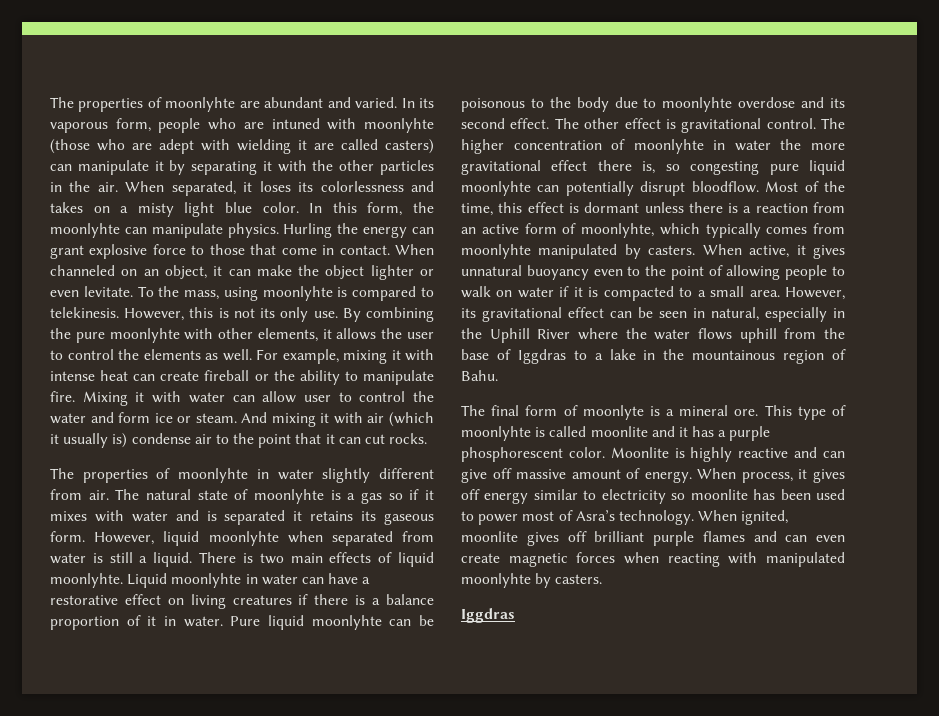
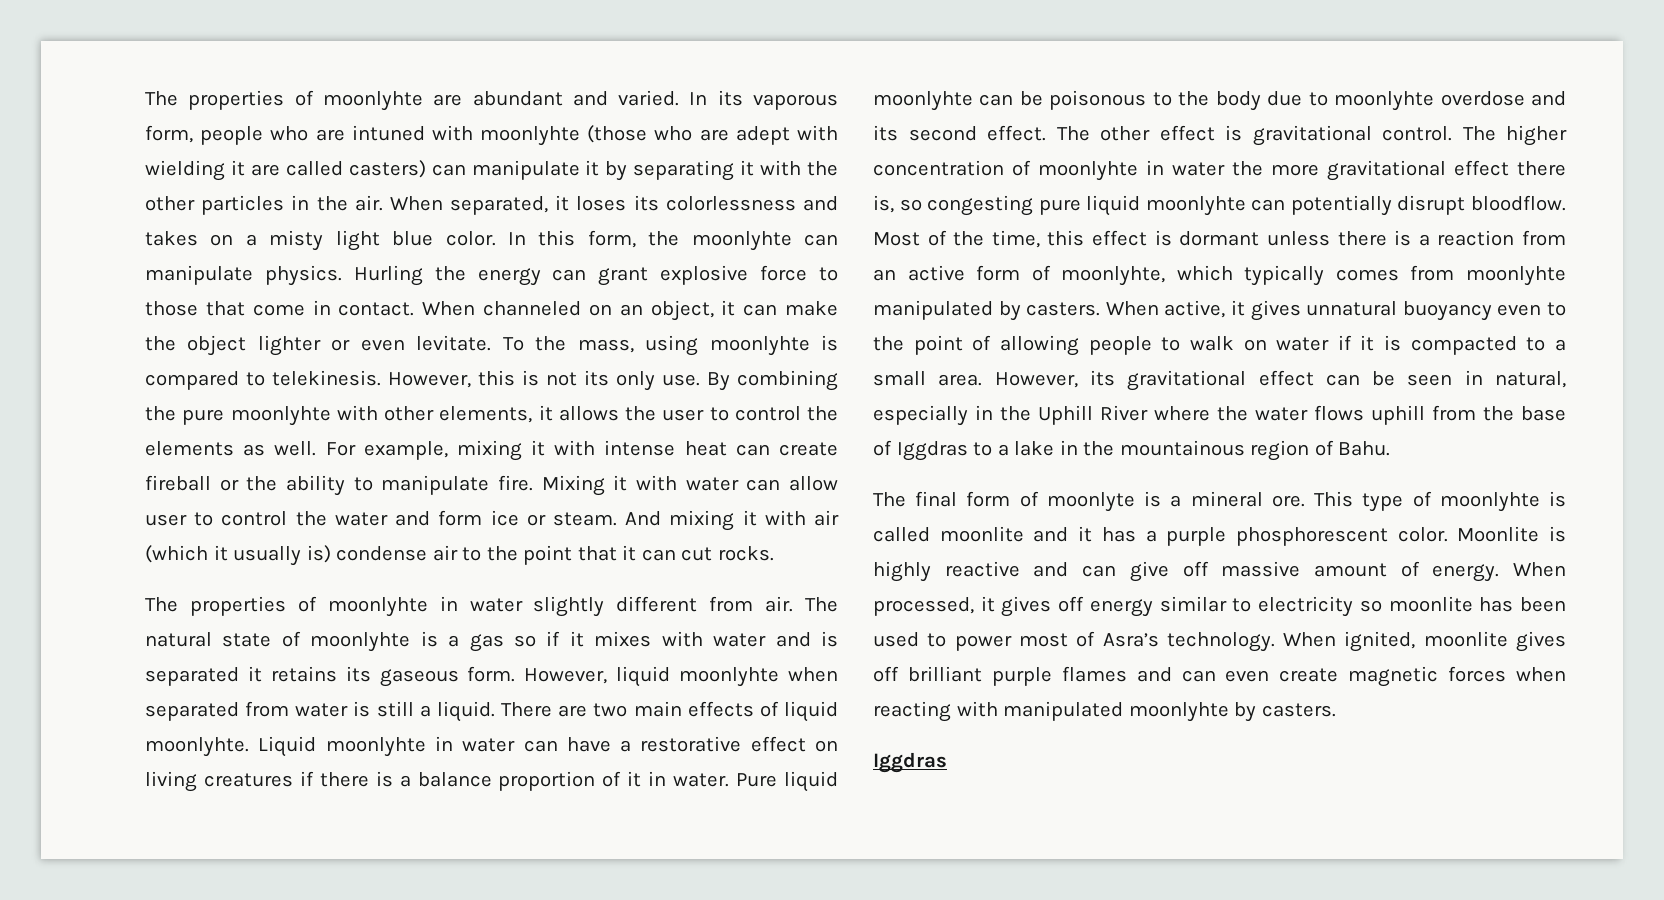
[242,553,253,563] is -> [558,705,588,717] are
[741,472,793,483] process, -> [873,597,974,616] processed,

